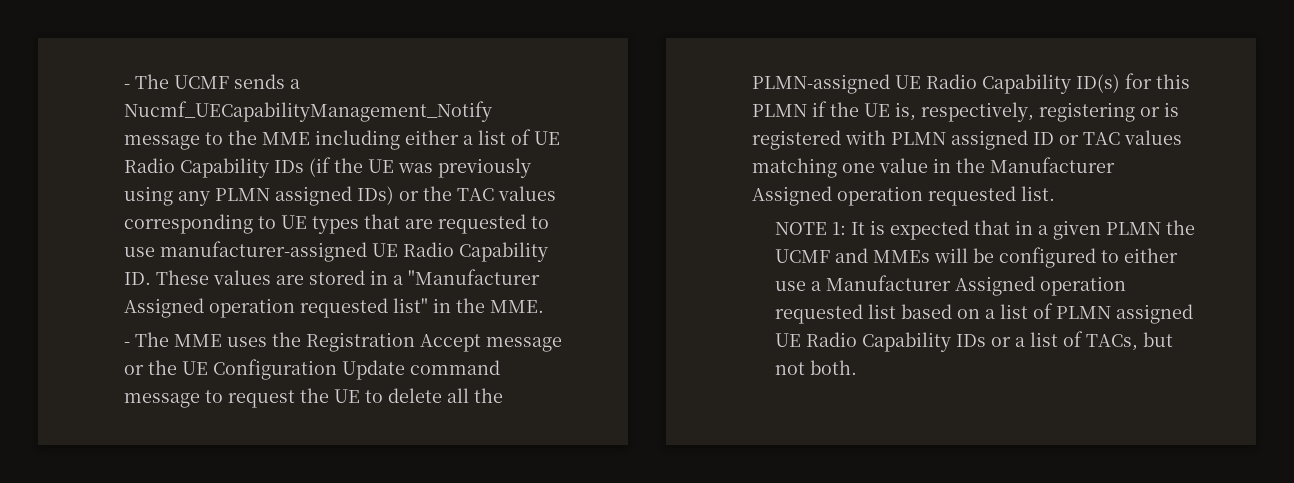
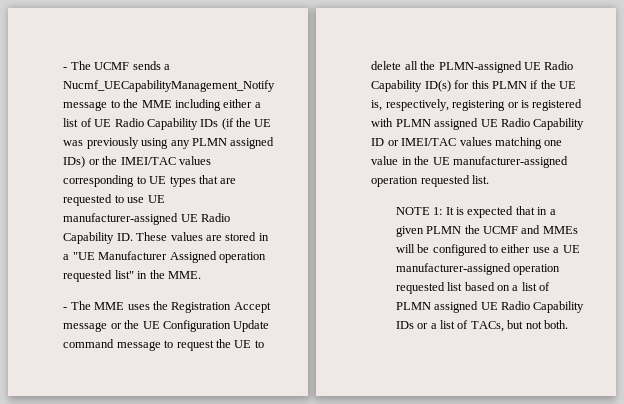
[457,188,495,201] TAC -> [120,157,176,165] IMEI/TAC
(156, 252) none -> [147,195,165,203] UE
[408,269,541,285] "Manufacturer -> [72,251,168,260] "UE Manufacturer
(1029, 140) none -> [480,118,585,130] UE Radio Capability
[1083,132,1121,145] TAC -> [401,138,457,146] IMEI/TAC
[990,157,1116,173] [752,186,833,206] Manufacturer Assigned -> [432,156,568,168] UE manufacturer-assigned
[826,275,1036,296] Manufacturer Assigned -> [562,245,580,253] [395,263,511,275] UE manufacturer-assigned

